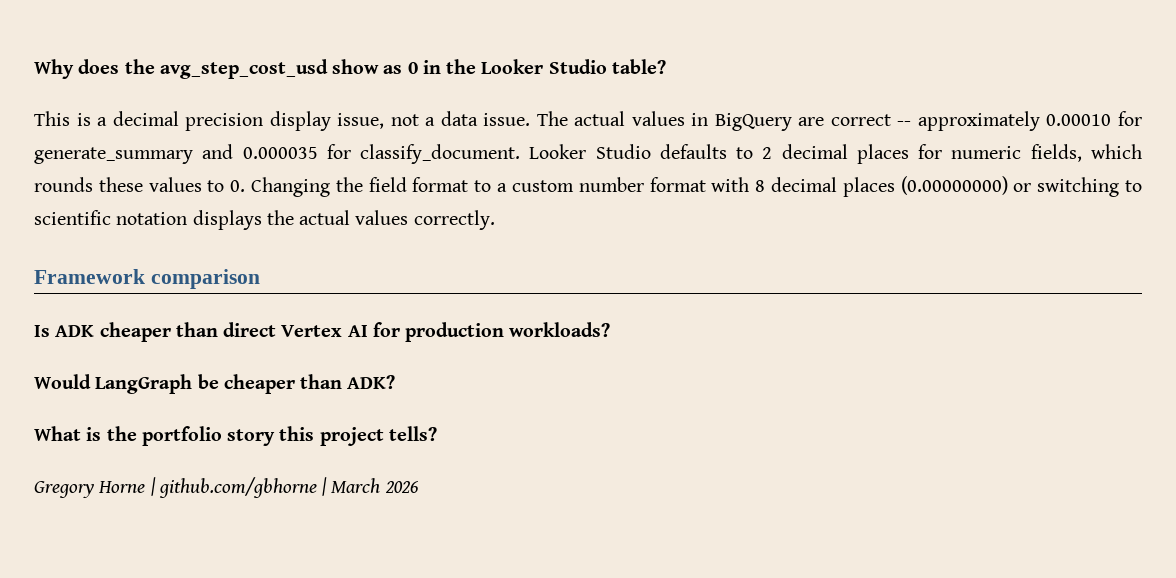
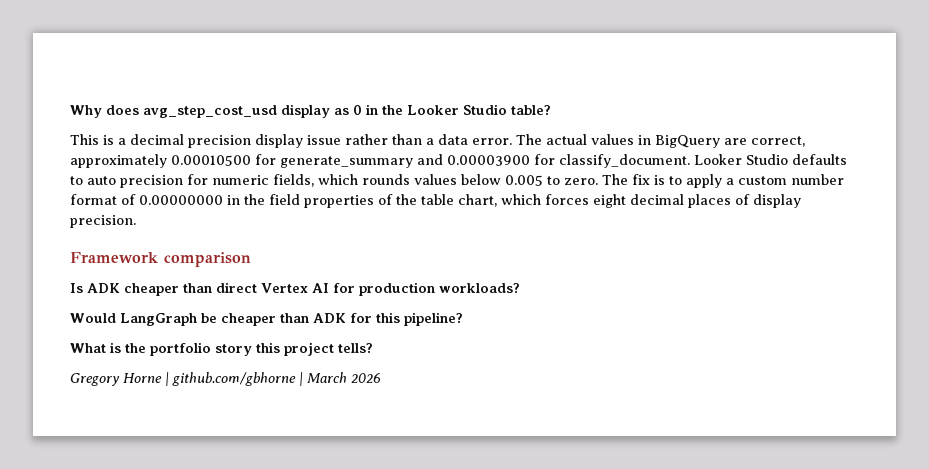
[124,59,380,79] the avg_step_cost_usd show -> [143,104,330,118] avg_step_cost_usd display
[337,113,419,129] issue, not -> [307,134,422,145] issue rather than
[483,113,531,126] issue. -> [472,138,512,145] error.
[830,111,1112,131] correct -- approximately 0.00010 -> [751,136,805,147] [70,154,251,168] correct, approximately 0.00010500
[242,147,318,159] 0.000035 -> [447,155,530,166] 0.00003900
[762,144,909,164] 2 decimal places -> [87,175,183,188] auto precision
[98,176,1143,197] [34,210,495,230] these values to 0. Changing the field format to a custom number format with 8 decimal places (0.00000000) or switching to scientific notation displays the actual values correctly. -> [414,174,844,188] [70,194,801,208] [70,215,136,228] values below 0.005 to zero. The fix is to apply a custom number format of 0.00000000 in the field properties of the table chart, which forces eight decimal places of display precision.
[347,375,396,389] ADK? -> [313,312,463,326] ADK for this pipeline?

